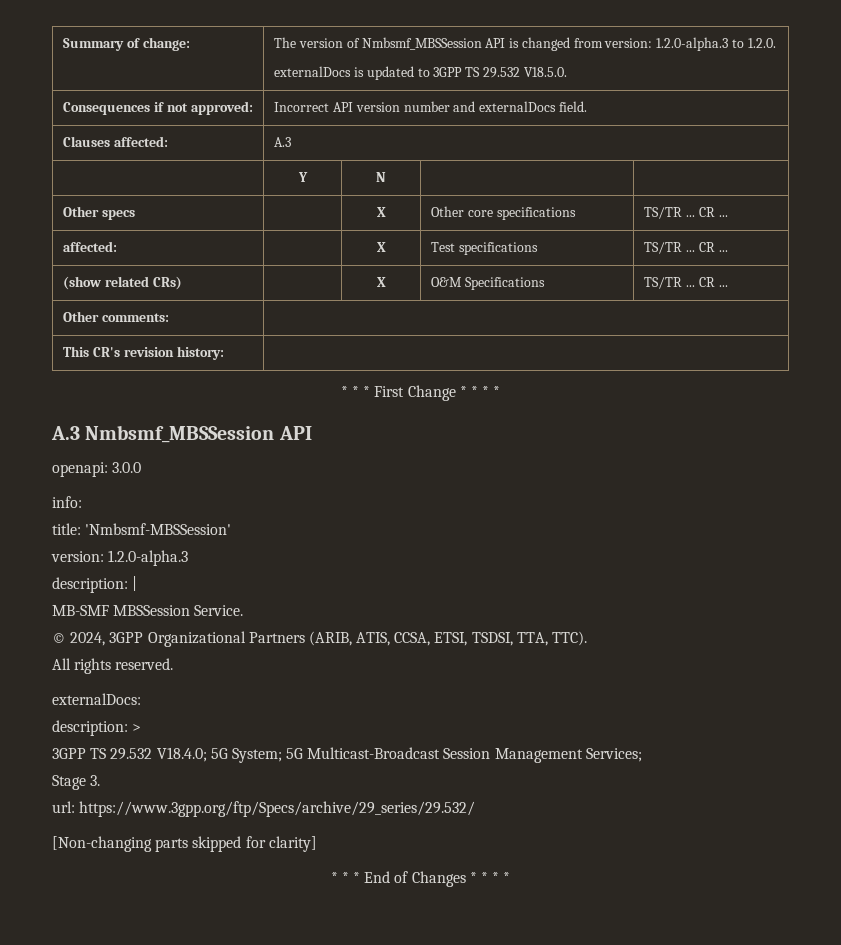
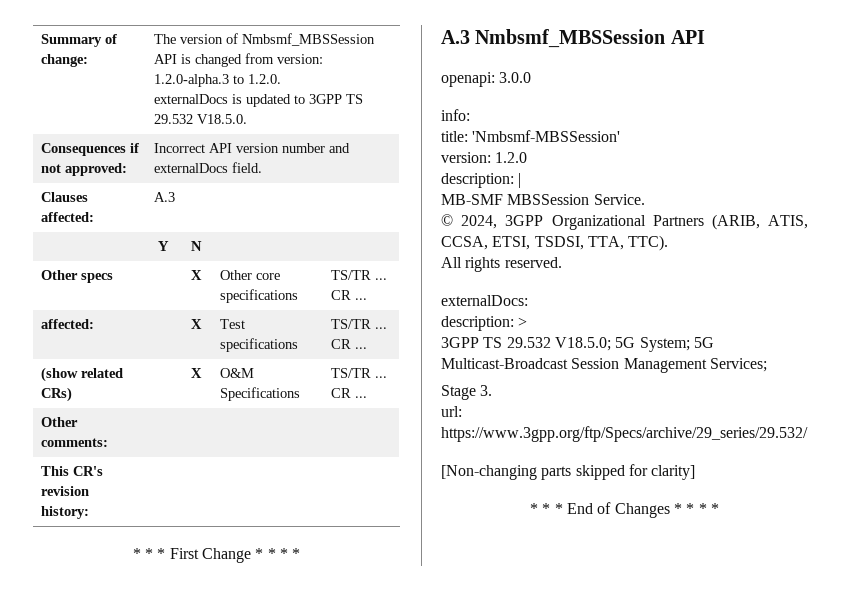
[108,550,189,566] 1.2.0-alpha.3 -> [495,152,528,163] 1.2.0
[156,747,207,762] V18.4.0; -> [554,337,611,351] V18.5.0;

